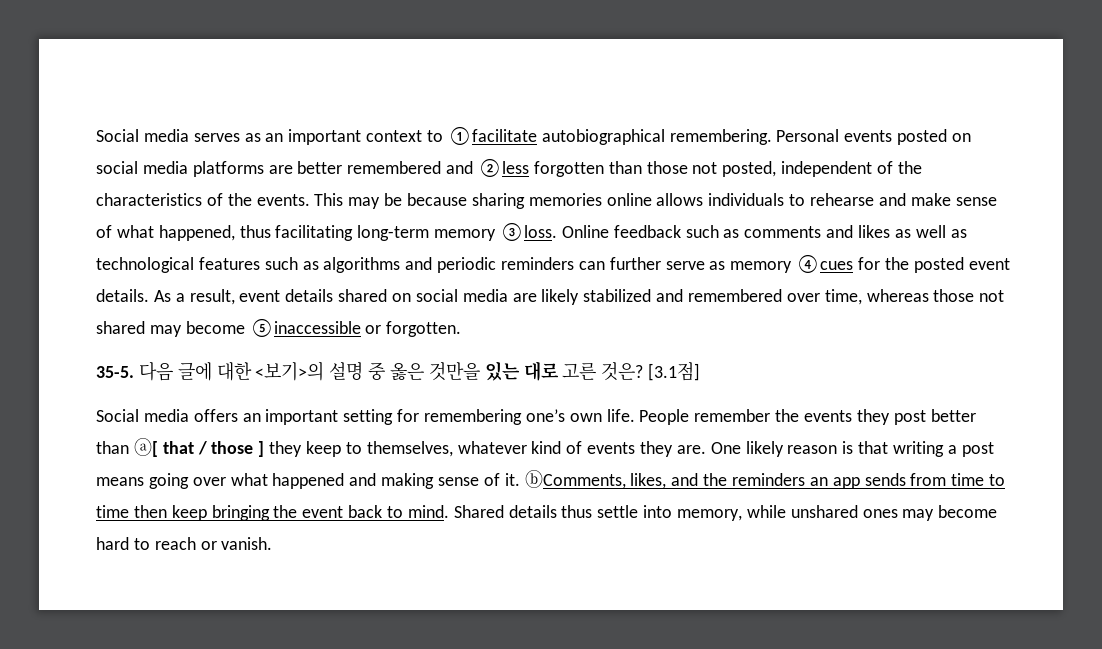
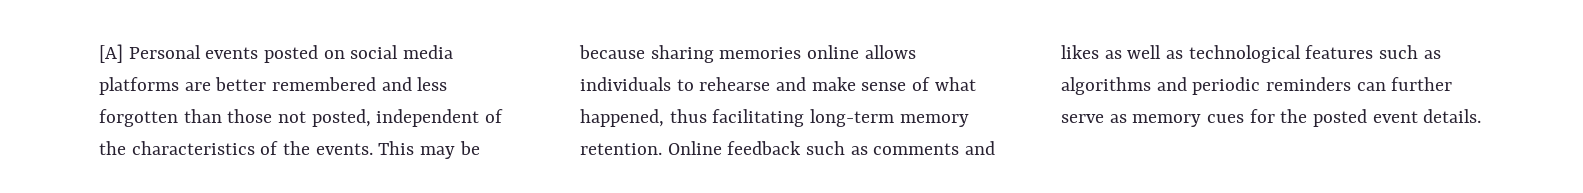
[96,126,772,145] Social media serves as an important context to ①facilitate autobiographical remembering. -> [99,44,123,63] [A]
[478,158,530,177] ②less -> [417,77,448,91] less
[500,222,558,241] ③loss. -> [580,143,662,155] retention.
[796,254,854,273] ④cues -> [1207,114,1245,123] cues
[153,289,1005,305] [96,318,462,337] [96,361,701,381] [96,409,976,425] [96,438,994,457] [96,470,1006,489] [96,505,998,521] [96,537,273,550] As a result, event details shared on social media are likely stabilized and remembered over time, whereas those not shared may become ⑤inaccessible or forgotten. // 35-5. 다음 글에 대한 <보기>의 설명 중 옳은 것만을 있는 대로 고른 것은? [3.1점] // Social media offers an important setting for remembering one’s own life. People remember the events they post better than ⓐ[ that / those ] they keep to themselves, whatever kind of events they are. One likely reason is that writing a post means going over what happened and making sense of it. ⓑComments, likes, and the reminders an app sends from time to time then keep bringing the event back to mind. Shared details thus settle into memory, while unshared ones may become hard to reach or vanish. -> (1482, 116) none

